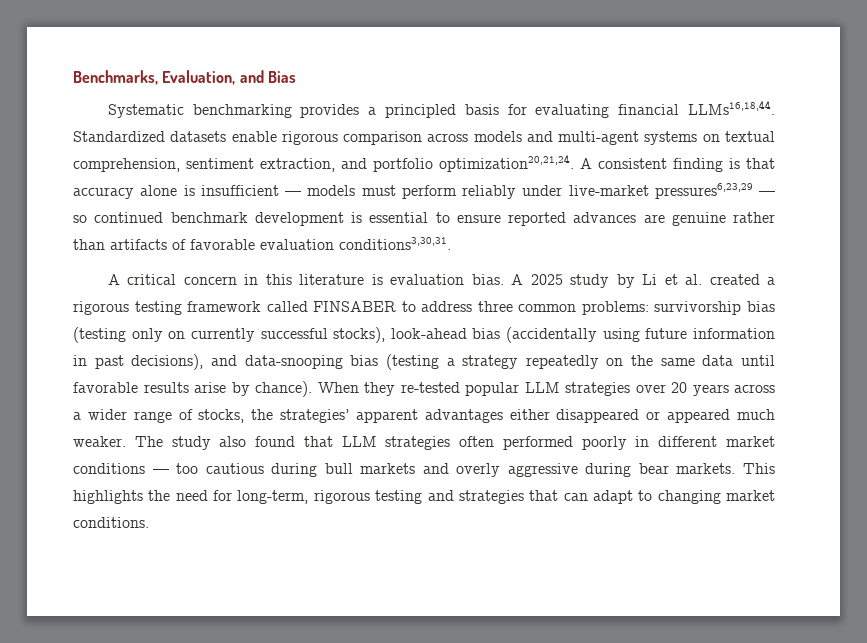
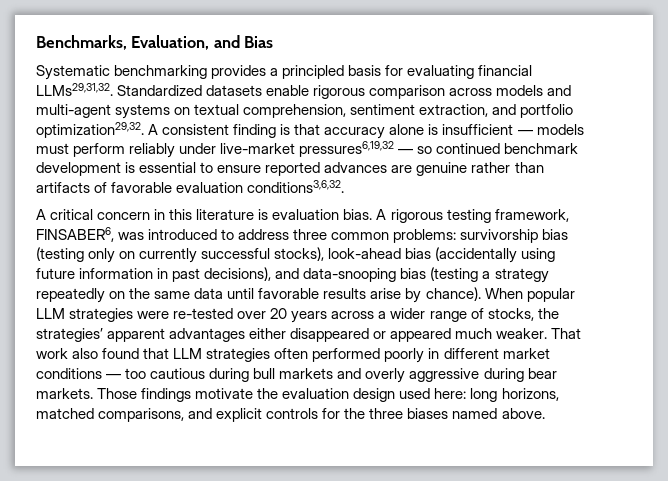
[687,100,775,115] LLMs16,18,44. -> [36,83,113,96] LLMs29,31,32.
[439,154,574,172] optimization20,21,24. -> [36,122,144,138] optimization29,32.
[654,183,753,199] pressures6,23,29 -> [299,141,395,157] pressures6,19,32
[339,237,451,250] conditions3,30,31. -> [247,180,345,193] conditions3,6,32.
[530,274,775,288] [73,301,397,315] 2025 study by Li et al. created a rigorous testing framework called FINSABER -> [390,209,569,223] [36,227,218,242] rigorous testing framework, FINSABER6, was introduced
[364,382,460,396] they re-tested -> (523, 293) none
(630, 389) none -> [137,308,234,319] were re-tested
[134,436,211,450] The study -> [551,328,582,339] [36,348,68,359] That work
[743,463,776,474] [73,490,775,504] [73,517,149,528] This highlights the need for long-term, rigorous testing and strategies that can adapt to changing market conditions. -> [97,388,559,402] [36,408,545,422] Those findings motivate the evaluation design used here: long horizons, matched comparisons, and explicit controls for the three biases named above.

